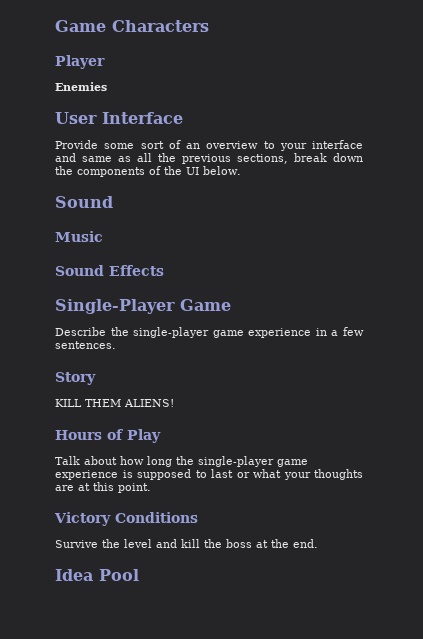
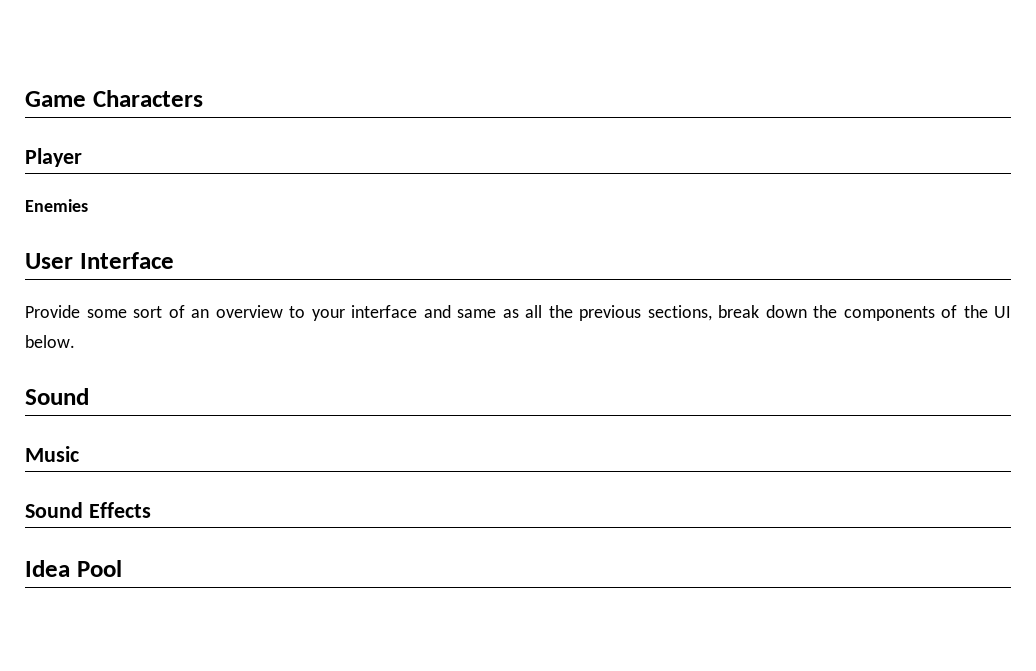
[55,299,231,314] [55,327,364,338] [55,341,116,349] [55,372,96,385] [55,399,174,407] [55,429,161,443] [55,456,308,467] [55,469,363,480] [55,482,151,493] [54,512,198,526] [55,539,318,548] // Single-Player Game // Describe the single-player game experience in a few sentences. // Story // KILL THEM ALIENS! // Hours of Play // Talk about how long the single-player game experience is supposed to last or what your thoughts are at this point. // Victory Conditions // Survive the level and kill the boss at the end. -> (151, 510) none

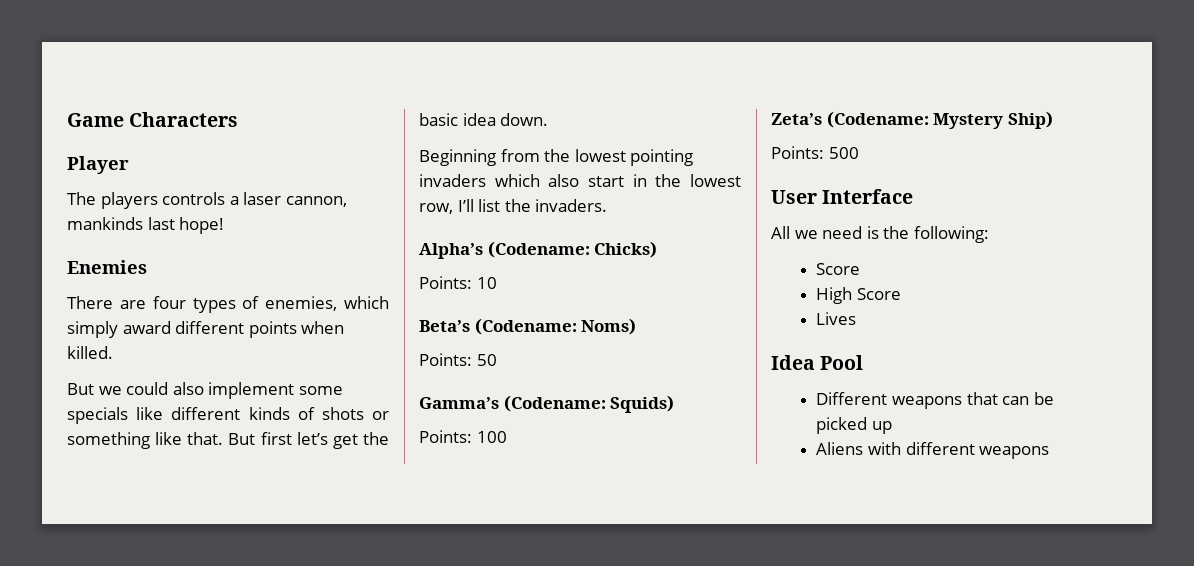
[25,199,88,212] [25,252,174,269] [25,305,1011,321] [25,335,75,348] [25,388,89,405] [25,446,79,462] [25,502,151,518] [25,560,122,577] Enemies // User Interface // Provide some sort of an overview to your interface and same as all the previous sections, break down the components of the UI below. // Sound // Music // Sound Effects // Idea Pool -> [67,192,347,209] [67,217,225,234] [67,260,147,274] [67,296,389,313] [67,321,345,338] [67,346,113,359] [67,382,343,399] [67,407,389,424] [67,432,389,449] [419,113,549,126] [419,149,694,166] [419,174,741,187] [419,199,608,214] [419,241,658,259] [419,276,497,289] [419,318,637,335] [419,353,497,366] [419,395,675,413] [419,430,507,443] [771,111,1053,129] [771,146,859,159] [771,189,914,204] [771,226,989,243] [816,263,861,275] [816,287,901,304] [816,312,857,325] [771,355,864,370] [816,392,1054,409] [816,417,892,434] [816,442,1050,459] The players controls a laser cannon, mankinds last hope! // Enemies // There are four types of enemies, which simply award different points when killed. // But we could also implement some specials like different kinds of shots or something like that. But first let’s get the basic idea down. // Beginning from the lowest pointing invaders which also start in the lowest row, I’ll list the invaders. // Alpha’s (Codename: Chicks) // Points: 10 // Beta’s (Codename: Noms) // Points: 50 // Gamma’s (Codename: Squids) // Points: 100 // Zeta’s (Codename: Mystery Ship) // Points: 500 // User Interface // All we need is the following: // Score // High Score // Lives // Idea Pool // Different weapons that can be picked up // Aliens with different weapons

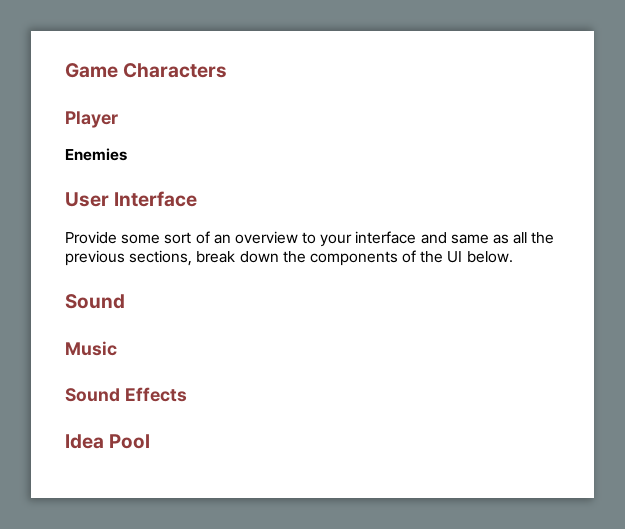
[67,192,347,209] [67,217,225,234] [67,260,147,274] [67,296,389,313] [67,321,345,338] [67,346,113,359] [67,382,343,399] [67,407,389,424] [67,432,389,449] [419,113,549,126] [419,149,694,166] [419,174,741,187] [419,199,608,214] [419,241,658,259] [419,276,497,289] [419,318,637,335] [419,353,497,366] [419,395,675,413] [419,430,507,443] [771,111,1053,129] [771,146,859,159] [771,189,914,204] [771,226,989,243] [816,263,861,275] [816,287,901,304] [816,312,857,325] [771,355,864,370] [816,392,1054,409] [816,417,892,434] [816,442,1050,459] The players controls a laser cannon, mankinds last hope! // Enemies // There are four types of enemies, which simply award different points when killed. // But we could also implement some specials like different kinds of shots or something like that. But first let’s get the basic idea down. // Beginning from the lowest pointing invaders which also start in the lowest row, I’ll list the invaders. // Alpha’s (Codename: Chicks) // Points: 10 // Beta’s (Codename: Noms) // Points: 50 // Gamma’s (Codename: Squids) // Points: 100 // Zeta’s (Codename: Mystery Ship) // Points: 500 // User Interface // All we need is the following: // Score // High Score // Lives // Idea Pool // Different weapons that can be picked up // Aliens with different weapons -> [65,148,127,161] [65,191,198,207] [65,231,555,247] [65,250,513,266] [65,294,125,309] [65,341,117,356] [65,387,187,402] [65,434,151,449] Enemies // User Interface // Provide some sort of an overview to your interface and same as all the previous sections, break down the components of the UI below. // Sound // Music // Sound Effects // Idea Pool

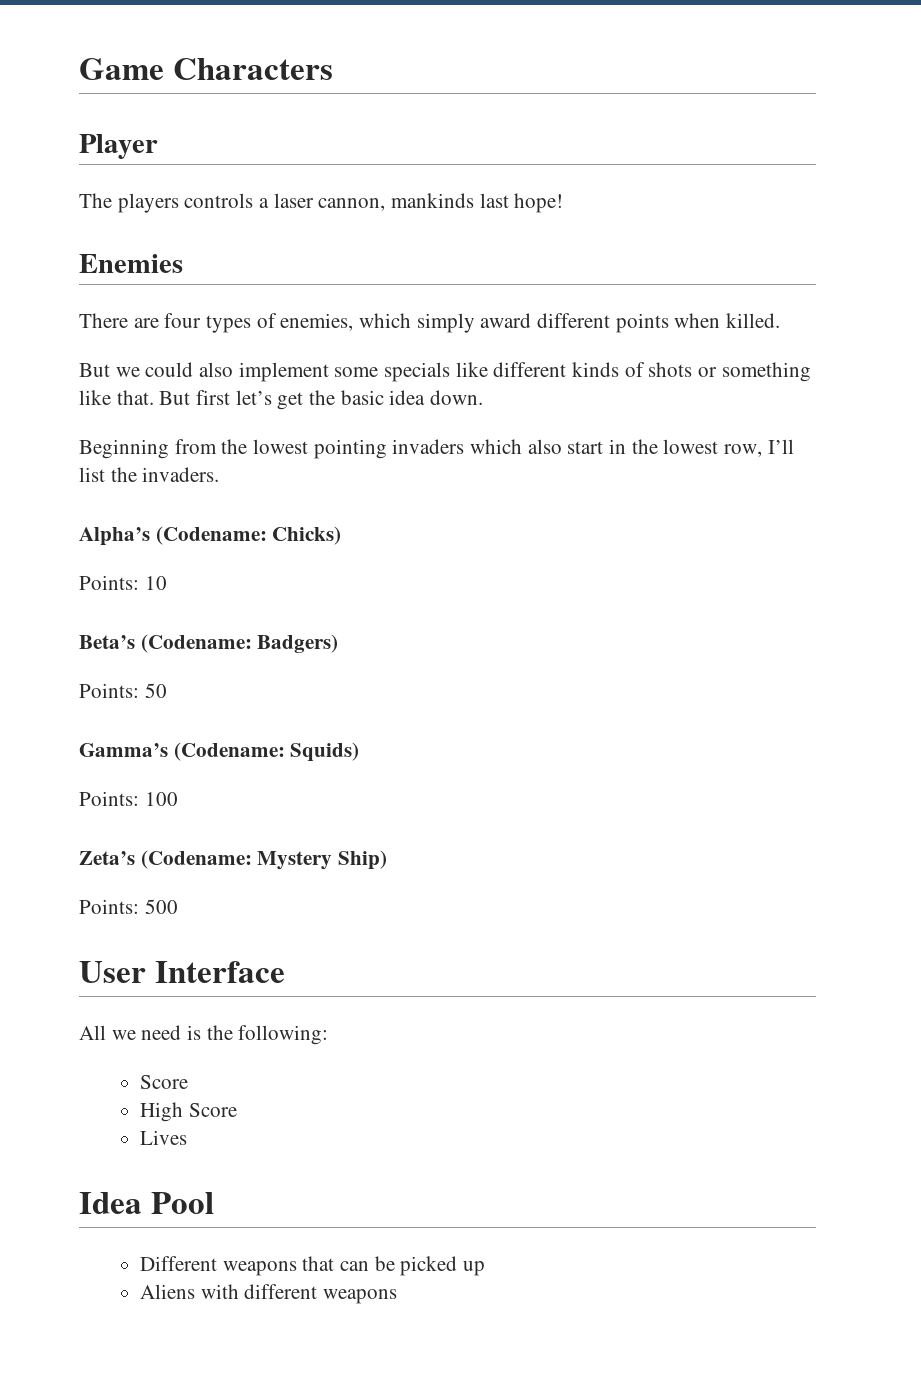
[65,148,127,161] [65,191,198,207] [65,231,555,247] [65,250,513,266] [65,294,125,309] [65,341,117,356] [65,387,187,402] [65,434,151,449] Enemies // User Interface // Provide some sort of an overview to your interface and same as all the previous sections, break down the components of the UI below. // Sound // Music // Sound Effects // Idea Pool -> [79,193,564,213] [79,254,183,273] [79,313,781,333] [79,362,811,382] [79,390,484,410] [79,439,794,459] [79,467,220,482] [79,526,342,546] [79,575,167,590] [79,634,339,653] [79,683,167,698] [79,742,360,762] [79,791,178,806] [79,850,388,870] [79,899,178,914] [79,961,285,983] [79,1025,329,1045] [140,1075,189,1089] [140,1102,237,1122] [140,1130,188,1145] [79,1192,214,1214] [140,1256,486,1276] [140,1284,398,1304] The players controls a laser cannon, mankinds last hope! // Enemies // There are four types of enemies, which simply award different points when killed. // But we could also implement some specials like different kinds of shots or something like that. But first let’s get the basic idea down. // Beginning from the lowest pointing invaders which also start in the lowest row, I’ll list the invaders. // Alpha’s (Codename: Chicks) // Points: 10 // Beta’s (Codename: Badgers) // Points: 50 // Gamma’s (Codename: Squids) // Points: 100 // Zeta’s (Codename: Mystery Ship) // Points: 500 // User Interface // All we need is the following: // Score // High Score // Lives // Idea Pool // Different weapons that can be picked up // Aliens with different weapons

